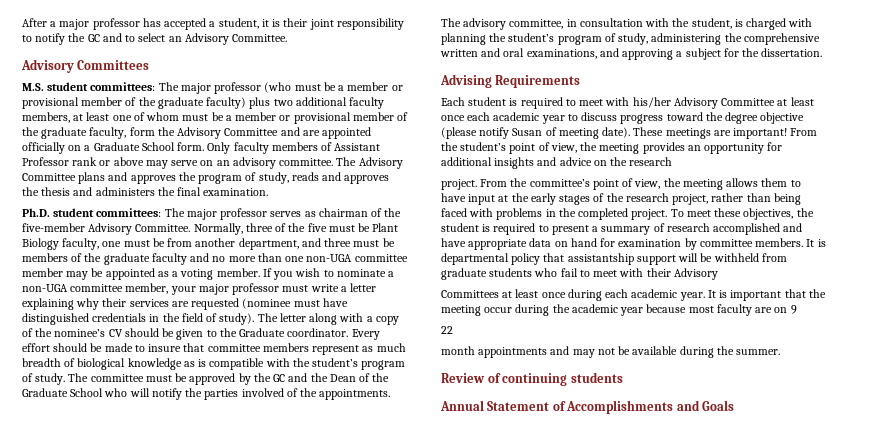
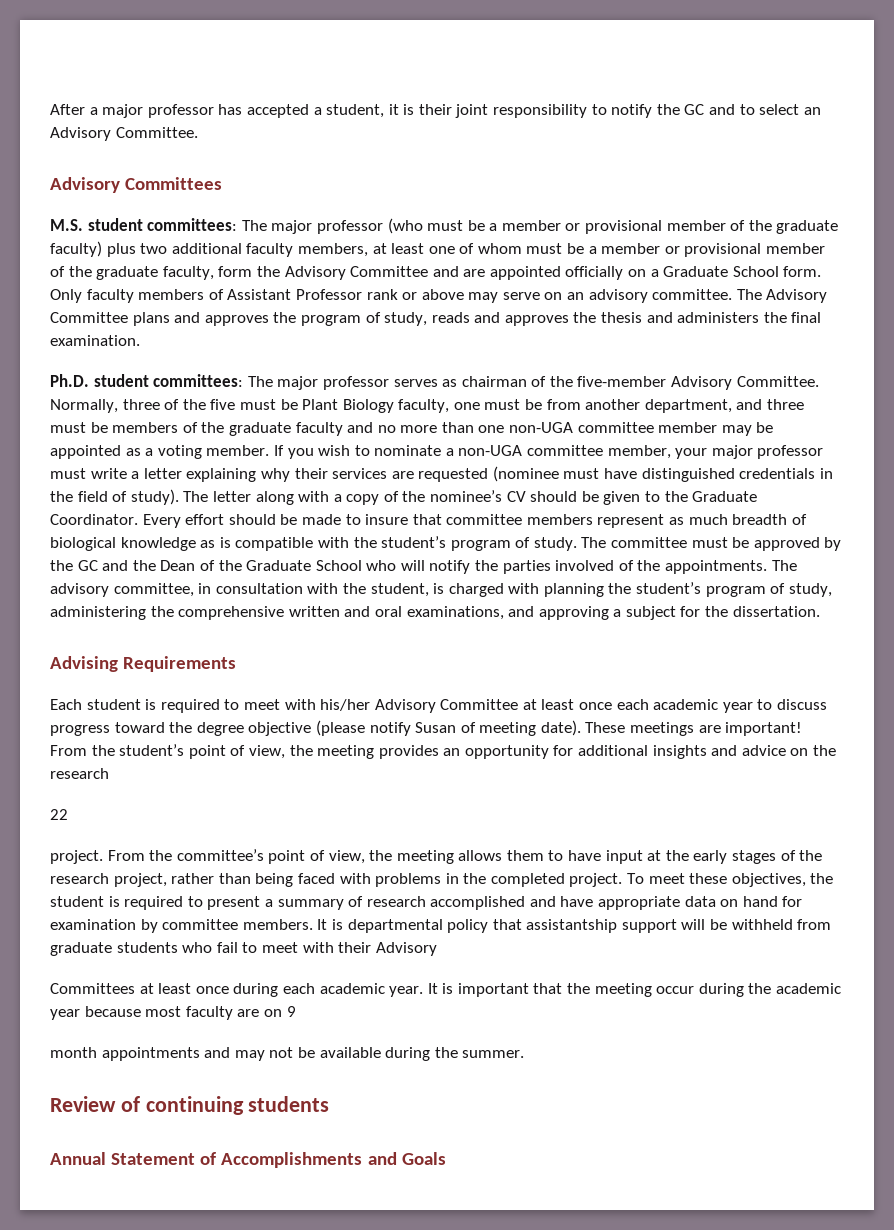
[287,328,349,337] coordinator. -> [50,514,138,525] Coordinator.
(673, 161) none -> [50,809,68,820] // 22
[441,326,453,334] // 22 -> (296, 1011) none

